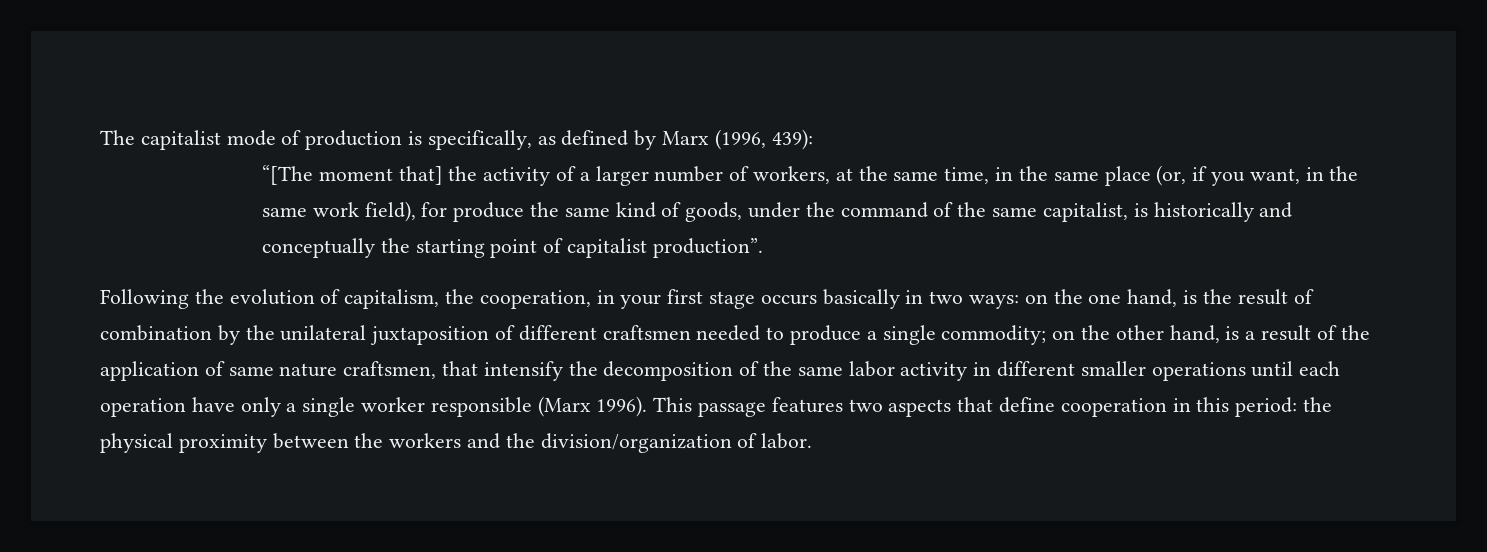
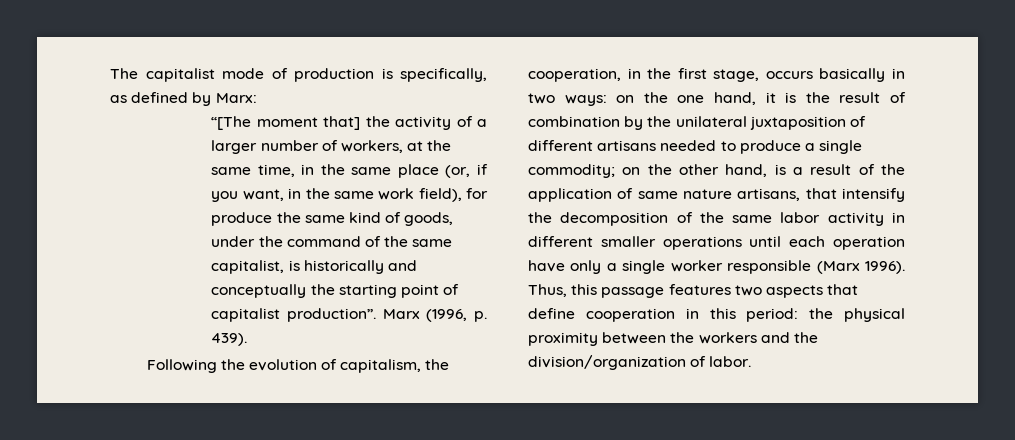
[662,129,813,150] Marx (1996, 439): -> [215,93,257,103] Marx:
(763, 248) none -> [382,309,487,322] [211,333,248,346] Marx (1996, p. 439).
[620,289,756,309] your first stage -> [647,68,760,82] the first stage,
(1178, 298) none -> [765,92,776,103] it
[602,325,691,340] craftsmen -> [597,140,657,151] artisans
[343,361,437,379] craftsmen, -> [737,188,801,201] artisans,
[653,397,693,412] This -> [528,284,598,297] Thus, this

